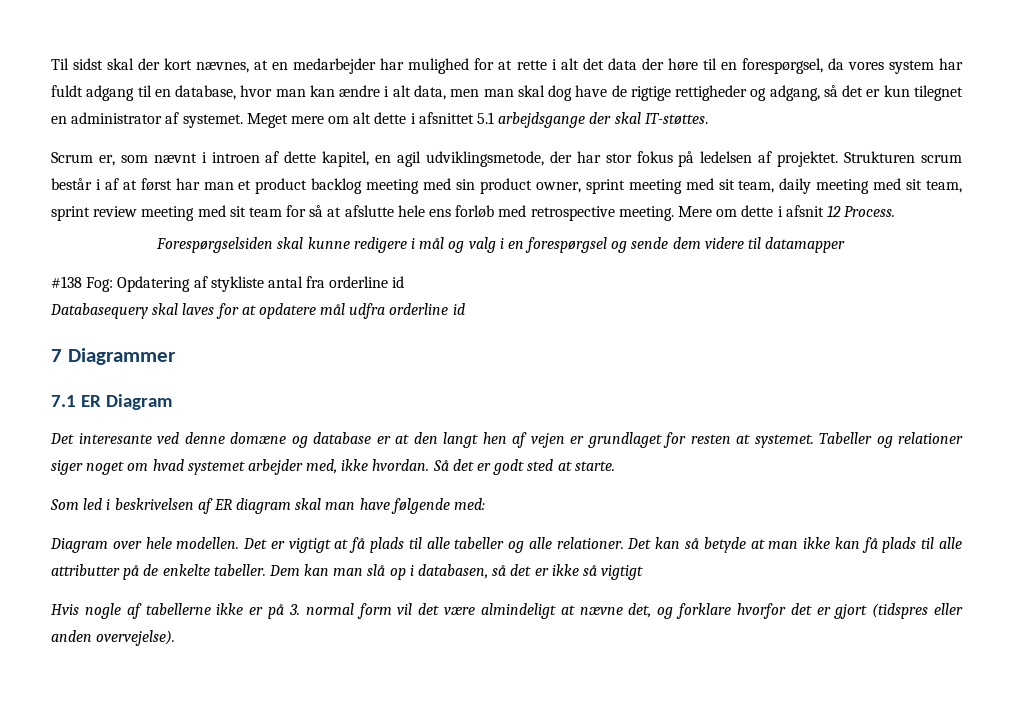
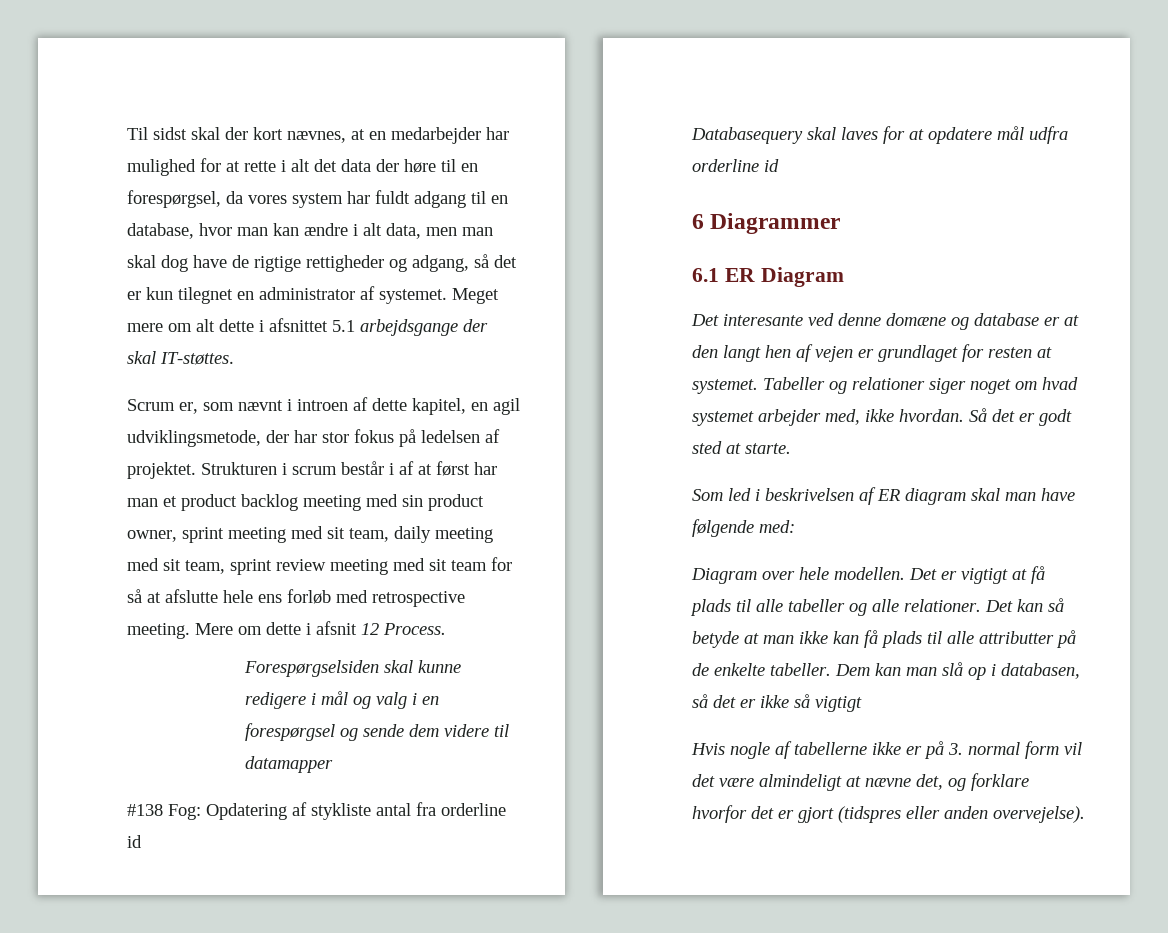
(916, 157) none -> [282,463,287,475] i
[51,349,62,362] 7 -> [692,214,704,229] 6
[51,395,76,407] 7.1 -> [692,268,719,282] 6.1

